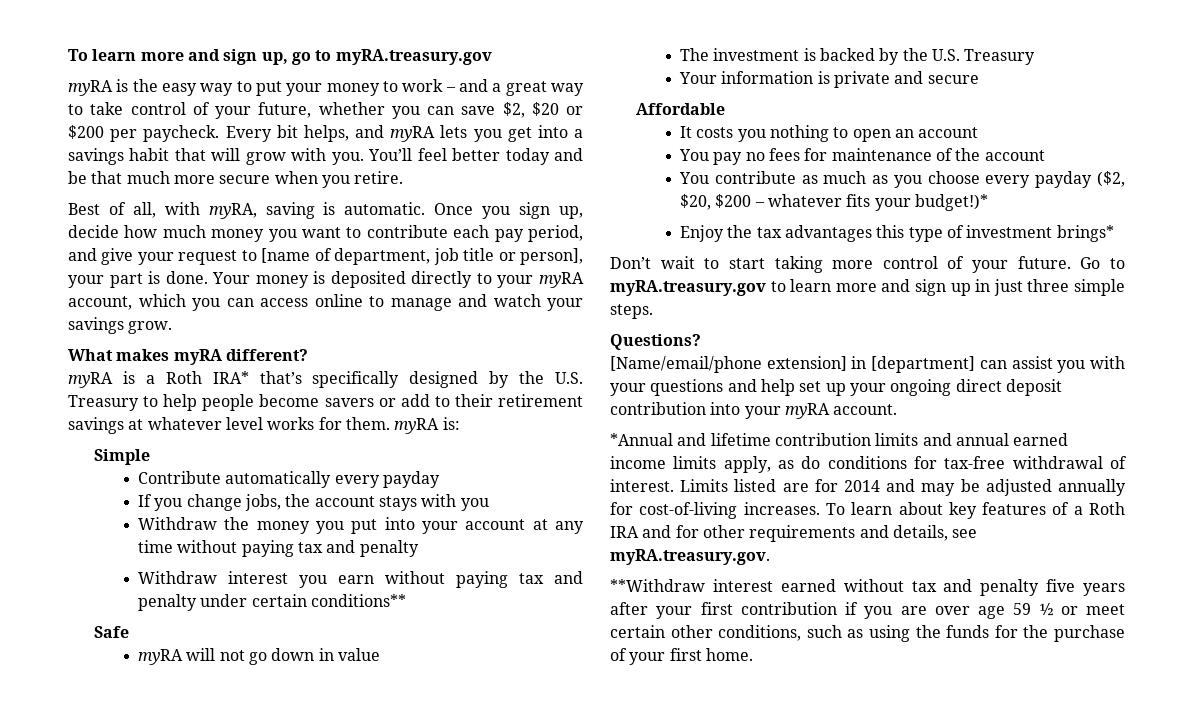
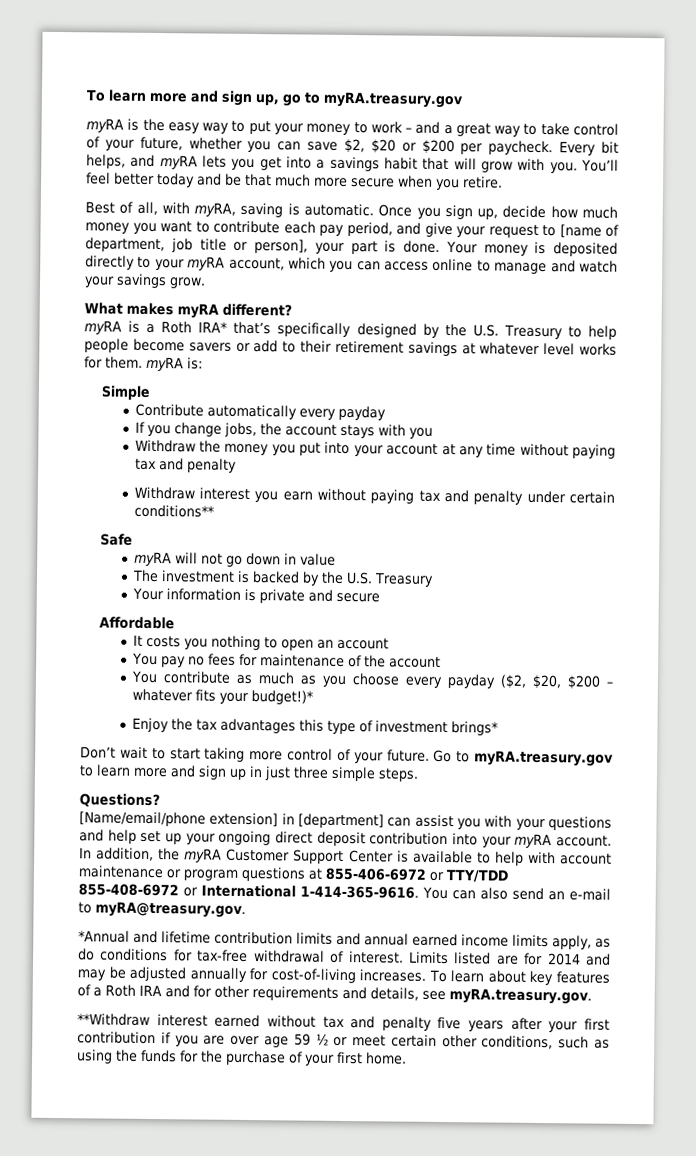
(898, 409) none -> [79,847,612,866] [78,865,509,883] [78,883,611,901] [78,901,246,918] In addition, the myRA Customer Support Center is available to help with account maintenance or program questions at 855-406-6972 or TTY/TDD 855-408-6972 or International 1-414-365-9616. You can also send an e-mail to myRA@treasury.gov.

